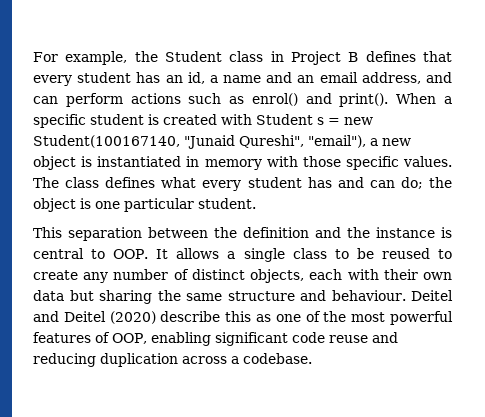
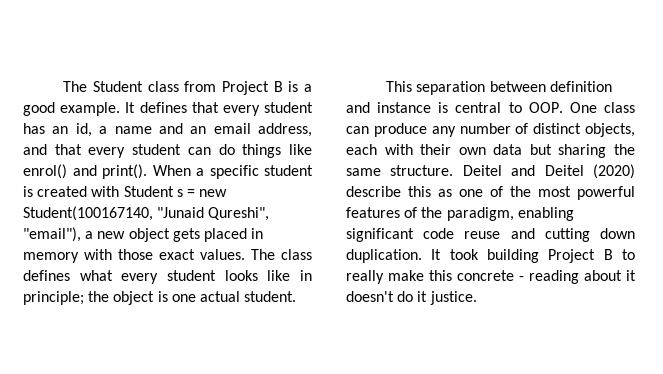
[33,51,158,65] For example, the -> [63,81,88,92] The
[270,51,359,65] in Project B -> [184,81,312,95] [23,102,136,116] from Project B is a good example. It
[33,93,245,107] can perform actions such as -> [54,144,312,158] that every student can do things like
[81,156,182,167] is instantiated -> [172,228,247,242] gets placed
[345,156,399,170] specific -> [159,249,195,260] exact
[307,177,423,189] has and can do; -> [224,270,312,281] [23,291,84,305] looks like in principle;
[124,198,194,212] particular -> [199,291,240,302] actual
[214,227,237,238] the -> (546, 86) none
[347,227,370,238] the -> (370, 107) none
[156,248,452,262] [33,270,78,280] It allows a single class to be reused to create -> [569,102,635,113] [346,123,427,137] One class can produce
[227,290,406,301] structure and behaviour. -> [390,165,454,176] structure.
[112,333,147,344] OOP, -> [421,207,514,221] the paradigm,
[33,353,312,367] reducing duplication across a codebase. -> [544,228,635,242] [346,249,635,263] [346,270,636,284] [346,291,477,305] cutting down duplication. It took building Project B to really make this concrete - reading about it doesn't do it justice.

